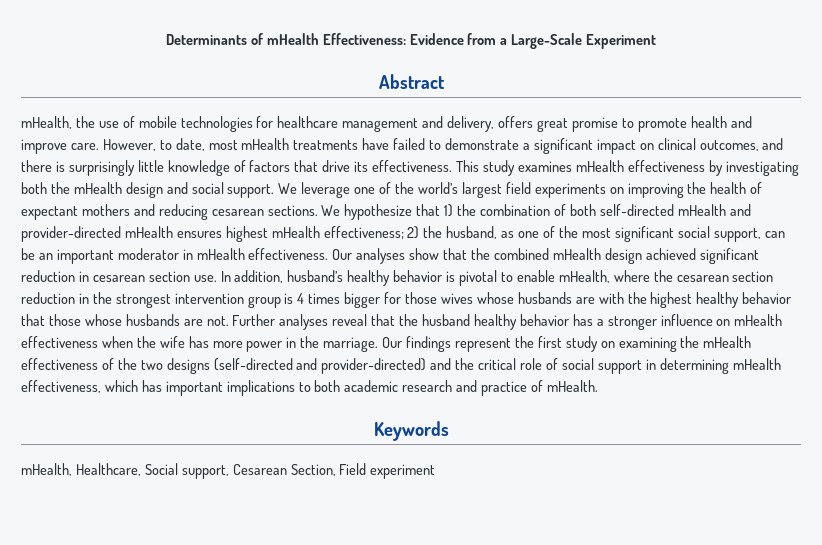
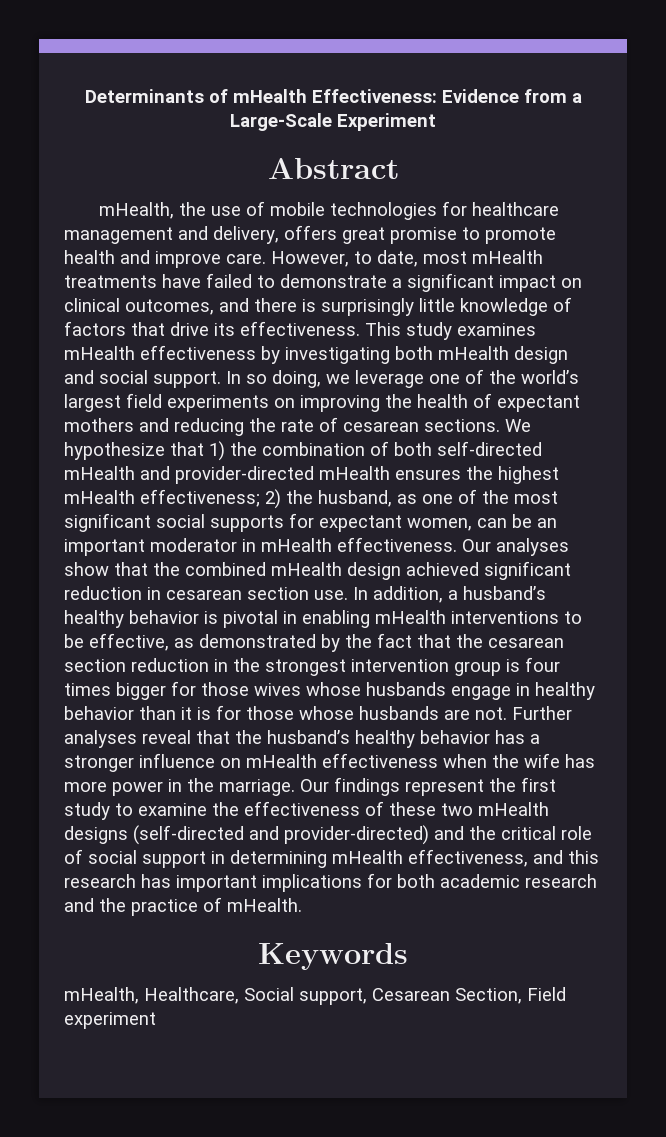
[50,182,70,194] the -> (433, 353) none
[278,183,298,194] We -> [226,370,350,388] In so doing, we
(208, 212) none -> [249,417,338,432] the rate of
(222, 234) none -> [466,466,493,480] the
[713,228,761,242] support, -> [210,513,472,532] supports for expectant women,
(284, 276) none -> [448,590,458,600] a
[500,270,650,283] to enable mHealth, where -> [283,610,582,628] [64,633,451,652] in enabling mHealth interventions to be effective, as demonstrated by the fact that
[297,293,305,304] 4 -> [525,657,560,672] four
[575,292,792,308] [21,314,45,326] are with the highest healthy behavior that -> [451,682,595,700] [64,705,241,720] engage in healthy behavior than it is for
[422,314,471,326] husband -> [267,730,350,744] husband’s
[600,336,752,352] [21,358,163,370] on examining the mHealth effectiveness of the two -> [115,801,549,816] to examine the effectiveness of these two mHealth
[104,380,138,392] which -> [533,850,599,864] [64,874,136,888] and this research
[298,382,311,392] to -> [367,873,392,888] for
(478, 386) none -> [99,898,126,912] the

